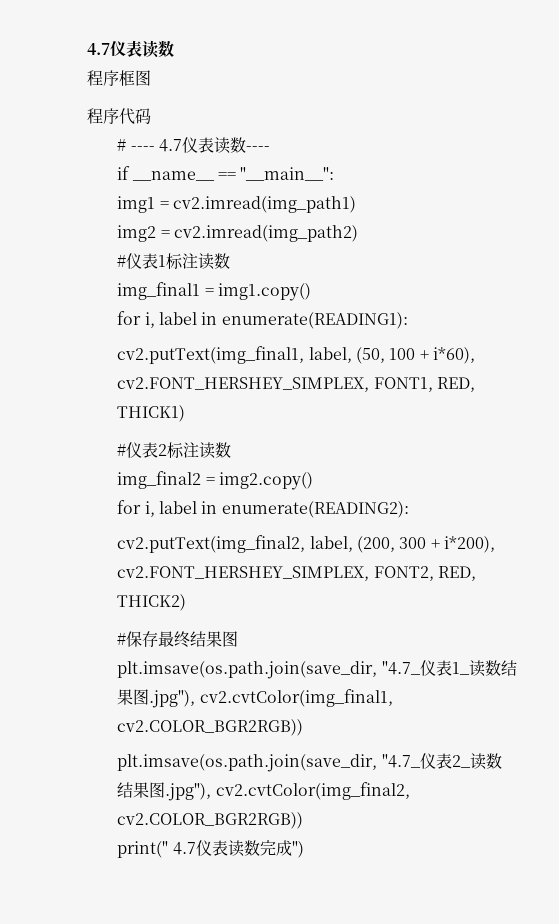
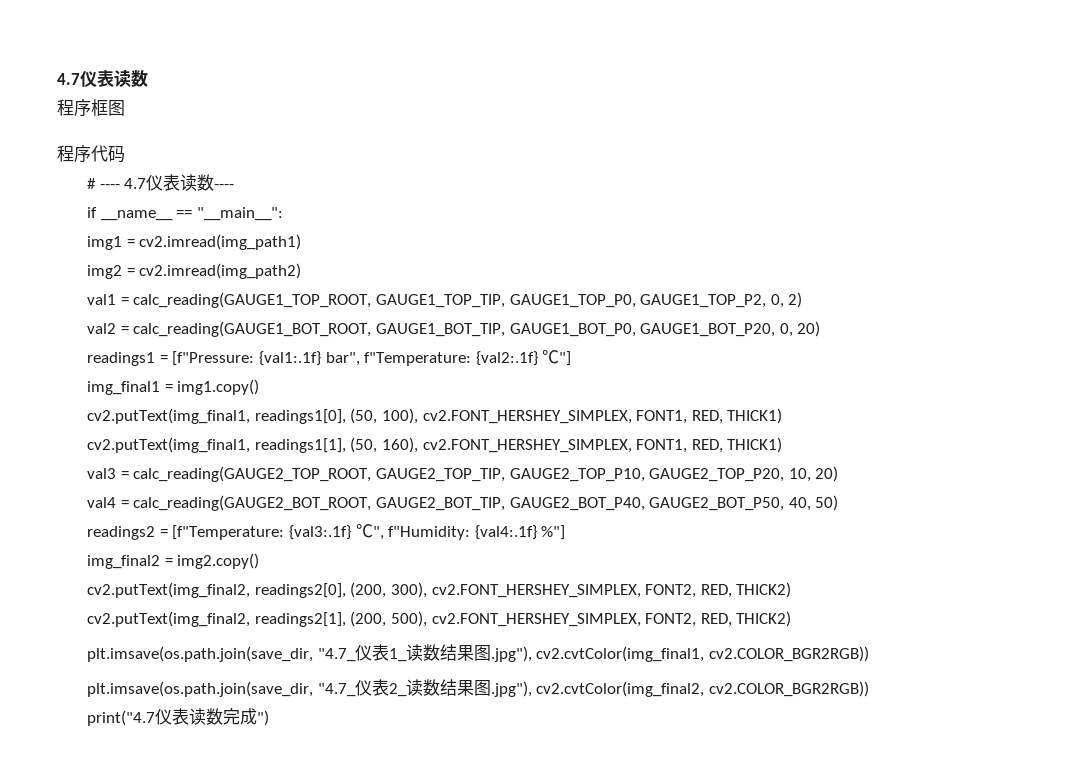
[117,253,231,270] [117,282,311,301] [117,311,408,329] [117,346,475,364] [117,377,475,392] [117,405,186,422] [117,442,232,459] [117,471,313,490] [117,500,409,518] [117,535,495,553] [117,566,476,581] [117,594,187,611] [117,631,239,648] #仪表1标注读数 // img_final1 = img1.copy() // for i, label in enumerate(READING1): // cv2.putText(img_final1, label, (50, 100 + i*60), cv2.FONT_HERSHEY_SIMPLEX, FONT1, RED, THICK1) // #仪表2标注读数 // img_final2 = img2.copy() // for i, label in enumerate(READING2): // cv2.putText(img_final2, label, (200, 300 + i*200), cv2.FONT_HERSHEY_SIMPLEX, FONT2, RED, THICK2) // #保存最终结果图 -> [87,292,803,308] [87,321,821,337] [87,350,572,366] [87,379,260,395] [87,408,783,424] [87,437,783,453] [87,466,839,482] [87,495,839,511] [87,524,566,540] [87,553,260,569] [87,582,792,598] [87,611,792,627] val1 = calc_reading(GAUGE1_TOP_ROOT, GAUGE1_TOP_TIP, GAUGE1_TOP_P0, GAUGE1_TOP_P2, 0, 2) // val2 = calc_reading(GAUGE1_BOT_ROOT, GAUGE1_BOT_TIP, GAUGE1_BOT_P0, GAUGE1_BOT_P20, 0, 20) // readings1 = [f"Pressure: {val1:.1f} bar", f"Temperature: {val2:.1f} ℃"] // img_final1 = img1.copy() // cv2.putText(img_final1, readings1[0], (50, 100), cv2.FONT_HERSHEY_SIMPLEX, FONT1, RED, THICK1) // cv2.putText(img_final1, readings1[1], (50, 160), cv2.FONT_HERSHEY_SIMPLEX, FONT1, RED, THICK1) // val3 = calc_reading(GAUGE2_TOP_ROOT, GAUGE2_TOP_TIP, GAUGE2_TOP_P10, GAUGE2_TOP_P20, 10, 20) // val4 = calc_reading(GAUGE2_BOT_ROOT, GAUGE2_BOT_TIP, GAUGE2_BOT_P40, GAUGE2_BOT_P50, 40, 50) // readings2 = [f"Temperature: {val3:.1f} ℃", f"Humidity: {val4:.1f} %"] // img_final2 = img2.copy() // cv2.putText(img_final2, readings2[0], (200, 300), cv2.FONT_HERSHEY_SIMPLEX, FONT2, RED, THICK2) // cv2.putText(img_final2, readings2[1], (200, 500), cv2.FONT_HERSHEY_SIMPLEX, FONT2, RED, THICK2)
[117,841,196,858] print(" 4.7 -> [87,710,156,726] print("4.7

